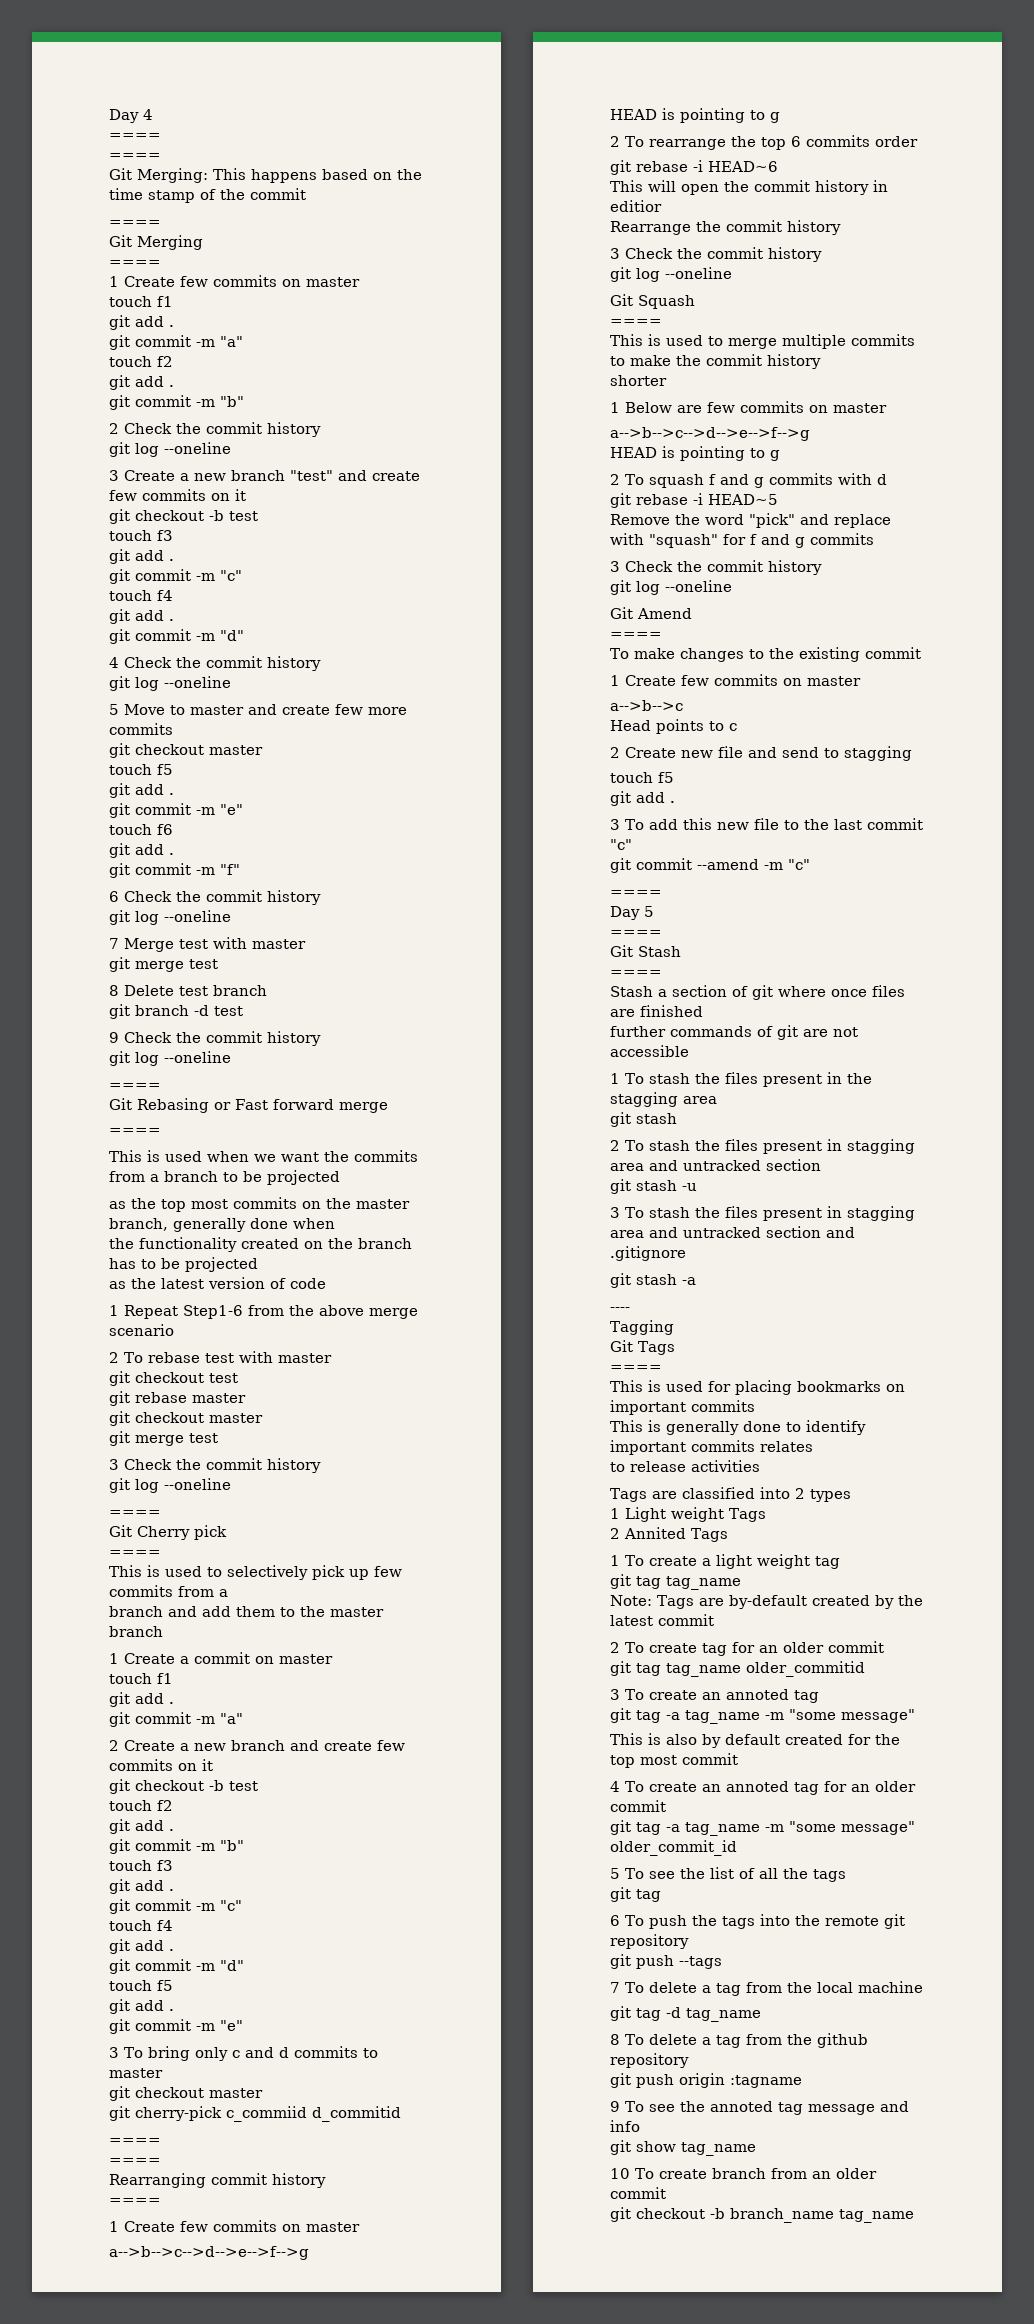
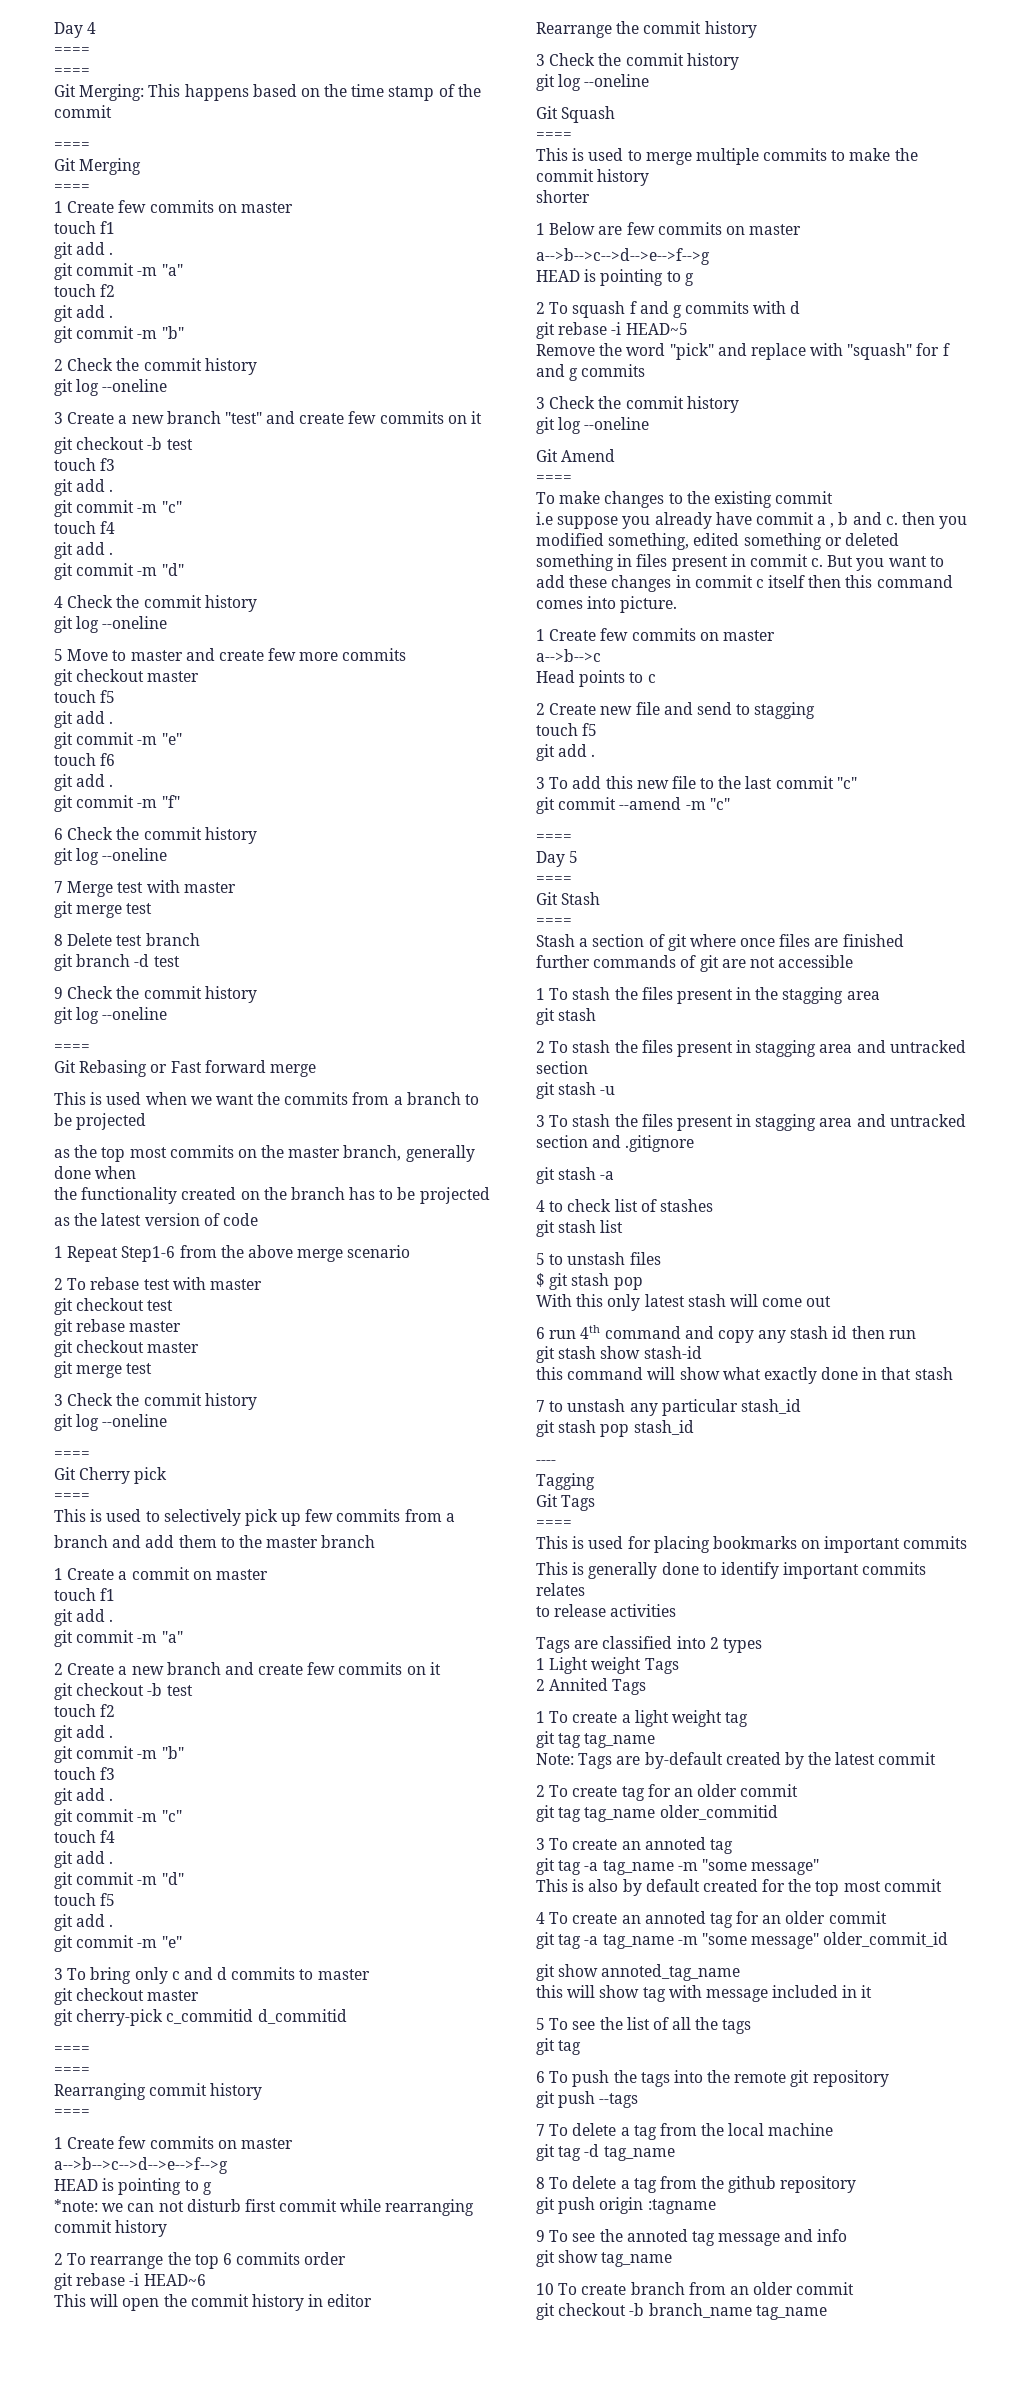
[109,1128,161,1135] // ==== -> (316, 1070) none
[226,2106,307,2122] c_commiid -> [166,2009,254,2024] c_commitid
(780, 117) none -> [54,2199,475,2216] [54,2220,168,2237] // *note: we can not disturb first commit while rearranging commit history
[610,200,662,212] editior -> [327,2294,373,2307] editor
(921, 653) none -> [536,512,968,529] [536,533,899,550] [536,554,944,571] [536,575,953,592] [536,596,678,613] // i.e suppose you already have commit a , b and c. then you modified something, edited something or deleted something in files present in commit c. But you want to add these changes in commit c itself then this command comes into picture.
(696, 1281) none -> [536,1199,713,1212] [536,1220,624,1237] [536,1252,661,1265] [536,1273,643,1290] [536,1294,832,1311] [536,1325,916,1343] [536,1346,702,1363] [536,1367,953,1384] [536,1399,801,1416] [536,1420,694,1437] // 4 to check list of stashes // git stash list // 5 to unstash files // $ git stash pop // With this only latest stash will come out // 6 run 4th command and copy any stash id then run // git stash show stash-id // this command will show what exactly done in that stash // 7 to unstash any particular stash_id // git stash pop stash_id
(737, 1848) none -> [536,1964,741,1981] [536,1985,873,2002] // git show annoted_tag_name // this will show tag with message included in it

